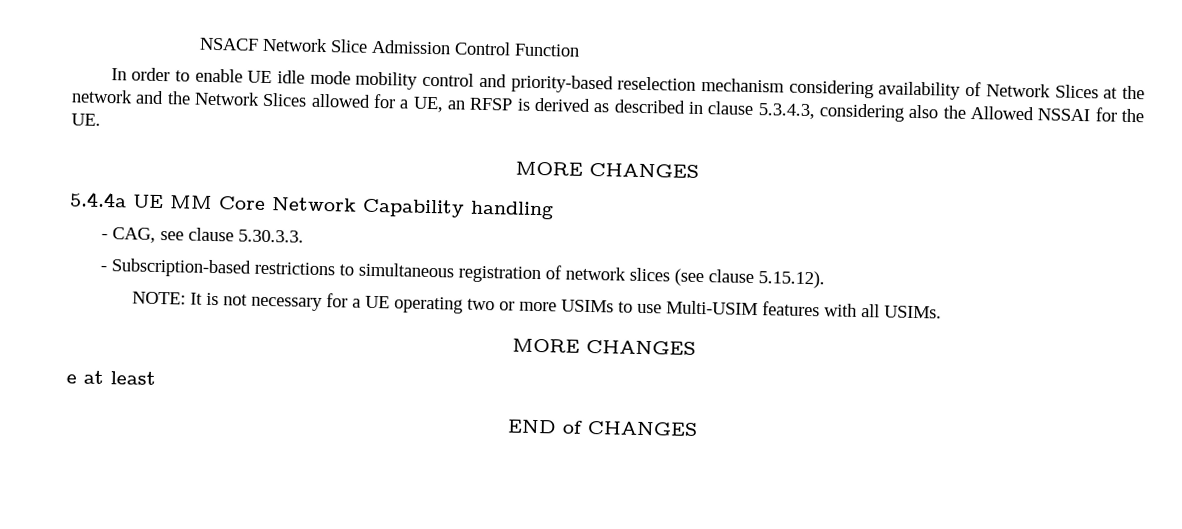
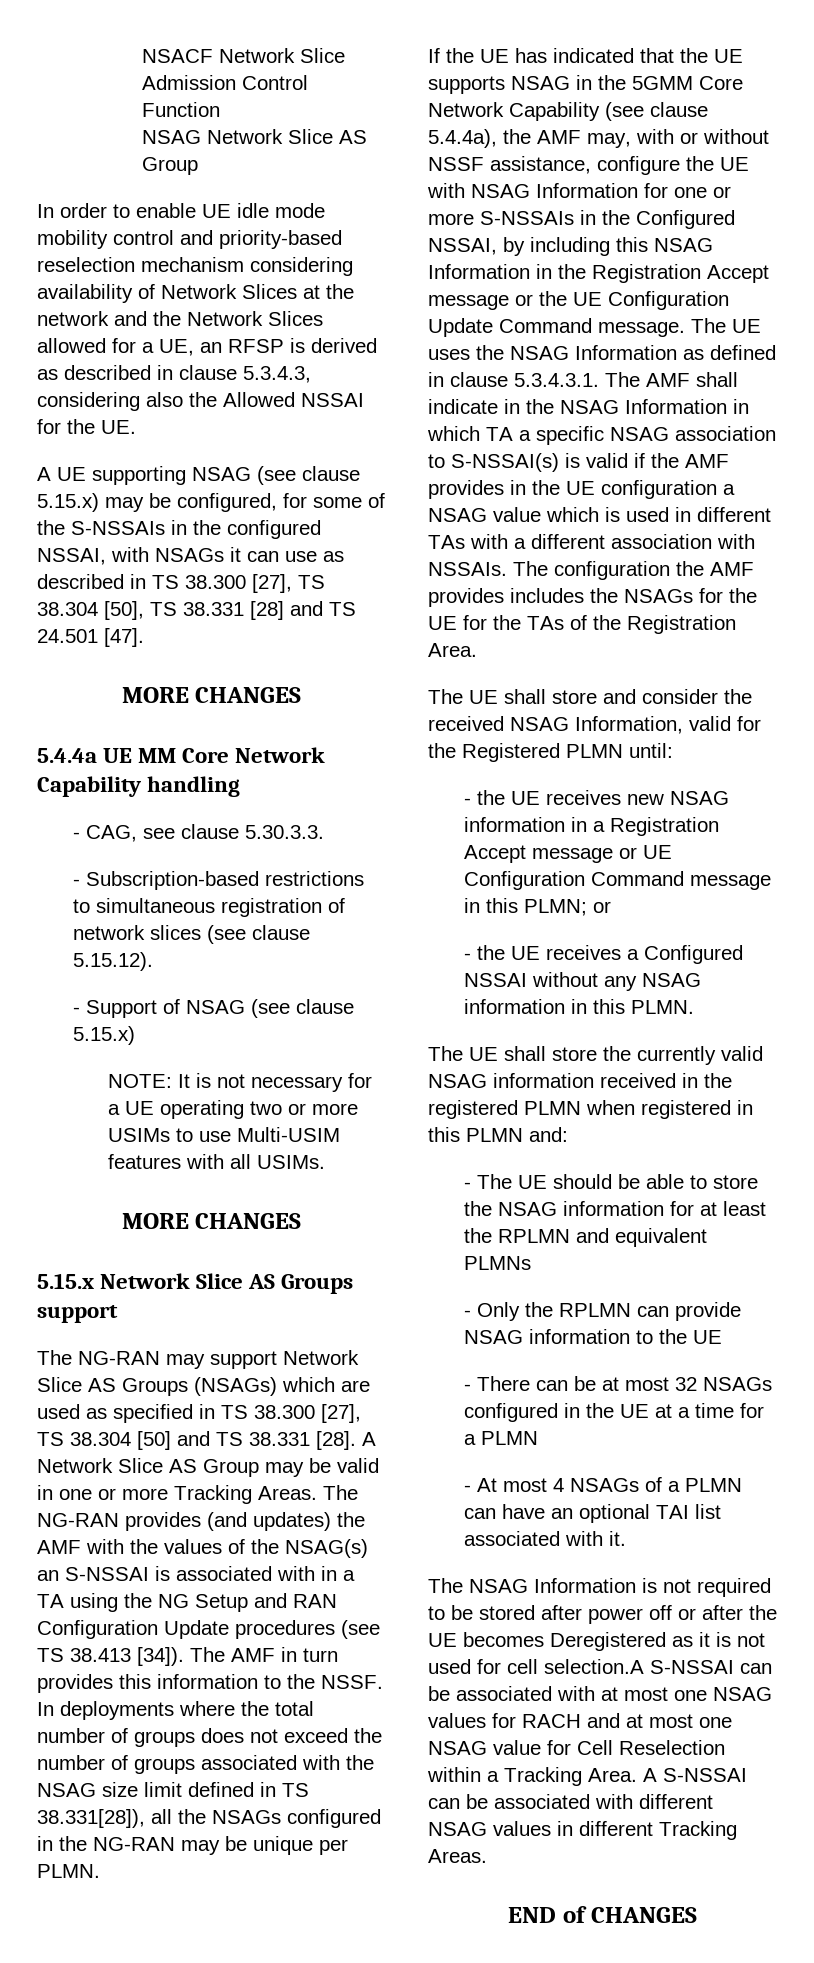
(581, 50) none -> [141,129,367,144] [141,157,198,175] // NSAG Network Slice AS Group
(101, 119) none -> [37,466,360,485] [37,493,385,512] [37,520,321,539] [37,547,344,565] [37,574,325,593] [37,601,356,620] [37,628,144,647] // A UE supporting NSAG (see clause 5.15.x) may be configured, for some of the S-NSSAIs in the configured NSSAI, with NSAGs it can use as described in TS 38.300 [27], TS 38.304 [50], TS 38.331 [28] and TS 24.501 [47].
(825, 279) none -> [72,999,354,1018] [72,1026,135,1045] // - Support of NSAG (see clause 5.15.x)
[66,370,156,385] e at least -> [37,1273,354,1294] [37,1305,118,1323] [37,1350,359,1369] [37,1377,370,1396] [37,1404,361,1423] [37,1431,376,1450] [37,1458,379,1477] [37,1485,358,1504] [37,1512,365,1531] [37,1539,368,1558] [37,1566,355,1581] [37,1593,337,1612] [37,1620,380,1639] [37,1647,338,1666] [37,1674,383,1693] [37,1701,314,1720] [37,1728,382,1747] [37,1755,374,1774] [37,1782,309,1797] [37,1809,381,1828] [37,1836,348,1855] [37,1864,100,1878] [428,48,743,63] [428,75,743,94] [428,102,708,121] [428,129,769,148] [428,156,749,175] [427,183,731,198] [428,210,735,229] [428,237,713,256] [428,264,769,283] [428,291,729,310] [428,318,761,337] [428,345,776,360] [428,372,738,387] [428,399,749,414] [427,426,776,445] [428,453,729,472] [428,480,735,499] [428,507,771,522] [428,534,755,549] [428,561,754,580] [428,588,757,607] [428,615,736,634] [428,643,477,657] [428,689,752,704] [428,716,761,734] [428,743,673,762] [463,790,729,805] [463,817,719,836] [463,845,672,863] [463,871,771,890] [463,898,611,916] [463,945,743,964] [463,972,701,991] [463,999,694,1014] [428,1046,763,1065] [428,1073,732,1088] [428,1100,753,1119] [428,1127,568,1142] [463,1174,758,1189] [463,1201,766,1216] [463,1228,707,1247] [463,1256,531,1270] [463,1302,741,1321] [463,1329,722,1344] [463,1376,772,1391] [463,1403,764,1422] [463,1431,538,1445] [463,1477,742,1492] [463,1504,721,1523] [463,1531,626,1546] [428,1578,771,1597] [428,1605,777,1624] [428,1632,765,1651] [428,1659,772,1674] [428,1686,772,1701] [428,1713,732,1728] [428,1740,725,1755] [427,1767,747,1786] [428,1794,713,1809] [428,1821,737,1840] [428,1849,487,1863] 5.15.x Network Slice AS Groups support // The NG-RAN may support Network Slice AS Groups (NSAGs) which are used as specified in TS 38.300 [27], TS 38.304 [50] and TS 38.331 [28]. A Network Slice AS Group may be valid in one or more Tracking Areas. The NG-RAN provides (and updates) the AMF with the values of the NSAG(s) an S-NSSAI is associated with in a TA using the NG Setup and RAN Configuration Update procedures (see TS 38.413 [34]). The AMF in turn provides this information to the NSSF. In deployments where the total number of groups does not exceed the number of groups associated with the NSAG size limit defined in TS 38.331[28]), all the NSAGs configured in the NG-RAN may be unique per PLMN. // If the UE has indicated that the UE supports NSAG in the 5GMM Core Network Capability (see clause 5.4.4a), the AMF may, with or without NSSF assistance, configure the UE with NSAG Information for one or more S-NSSAIs in the Configured NSSAI, by including this NSAG Information in the Registration Accept message or the UE Configuration Update Command message. The UE uses the NSAG Information as defined in clause 5.3.4.3.1. The AMF shall indicate in the NSAG Information in which TA a specific NSAG association to S-NSSAI(s) is valid if the AMF provides in the UE configuration a NSAG value which is used in different TAs with a different association with NSSAIs. The configuration the AMF provides includes the NSAGs for the UE for the TAs of the Registration Area. // The UE shall store and consider the received NSAG Information, valid for the Registered PLMN until: // - the UE receives new NSAG information in a Registration Accept message or UE Configuration Command message in this PLMN; or // - the UE receives a Configured NSSAI without any NSAG information in this PLMN. // The UE shall store the currently valid NSAG information received in the registered PLMN when registered in this PLMN and: // - The UE should be able to store the NSAG information for at least the RPLMN and equivalent PLMNs // - Only the RPLMN can provide NSAG information to the UE // - There can be at most 32 NSAGs configured in the UE at a time for a PLMN // - At most 4 NSAGs of a PLMN can have an optional TAI list associated with it. // The NSAG Information is not required to be stored after power off or after the UE becomes Deregistered as it is not used for cell selection.A S-NSSAI can be associated with at most one NSAG values for RACH and at most one NSAG value for Cell Reselection within a Tracking Area. A S-NSSAI can be associated with different NSAG values in different Tracking Areas.

